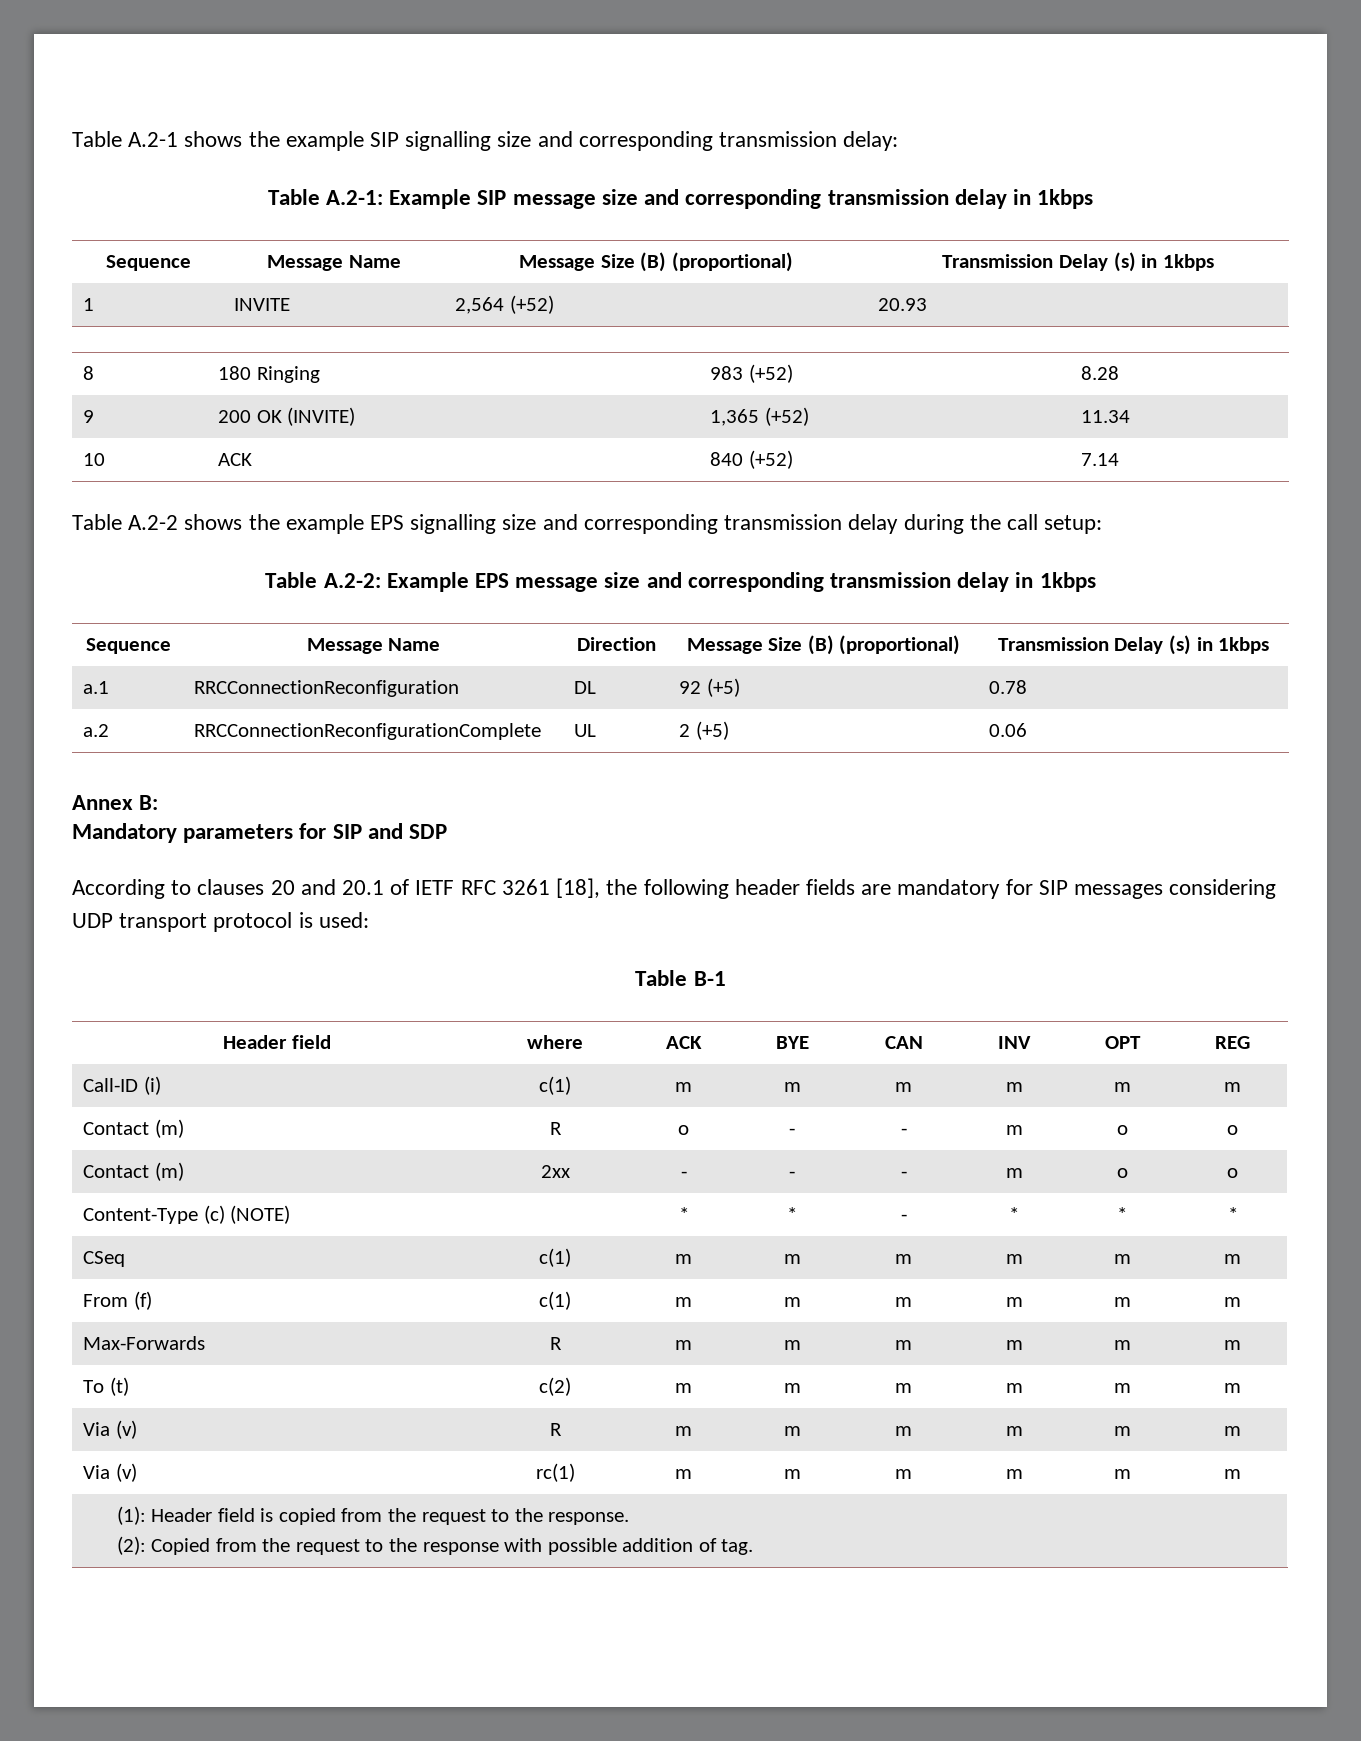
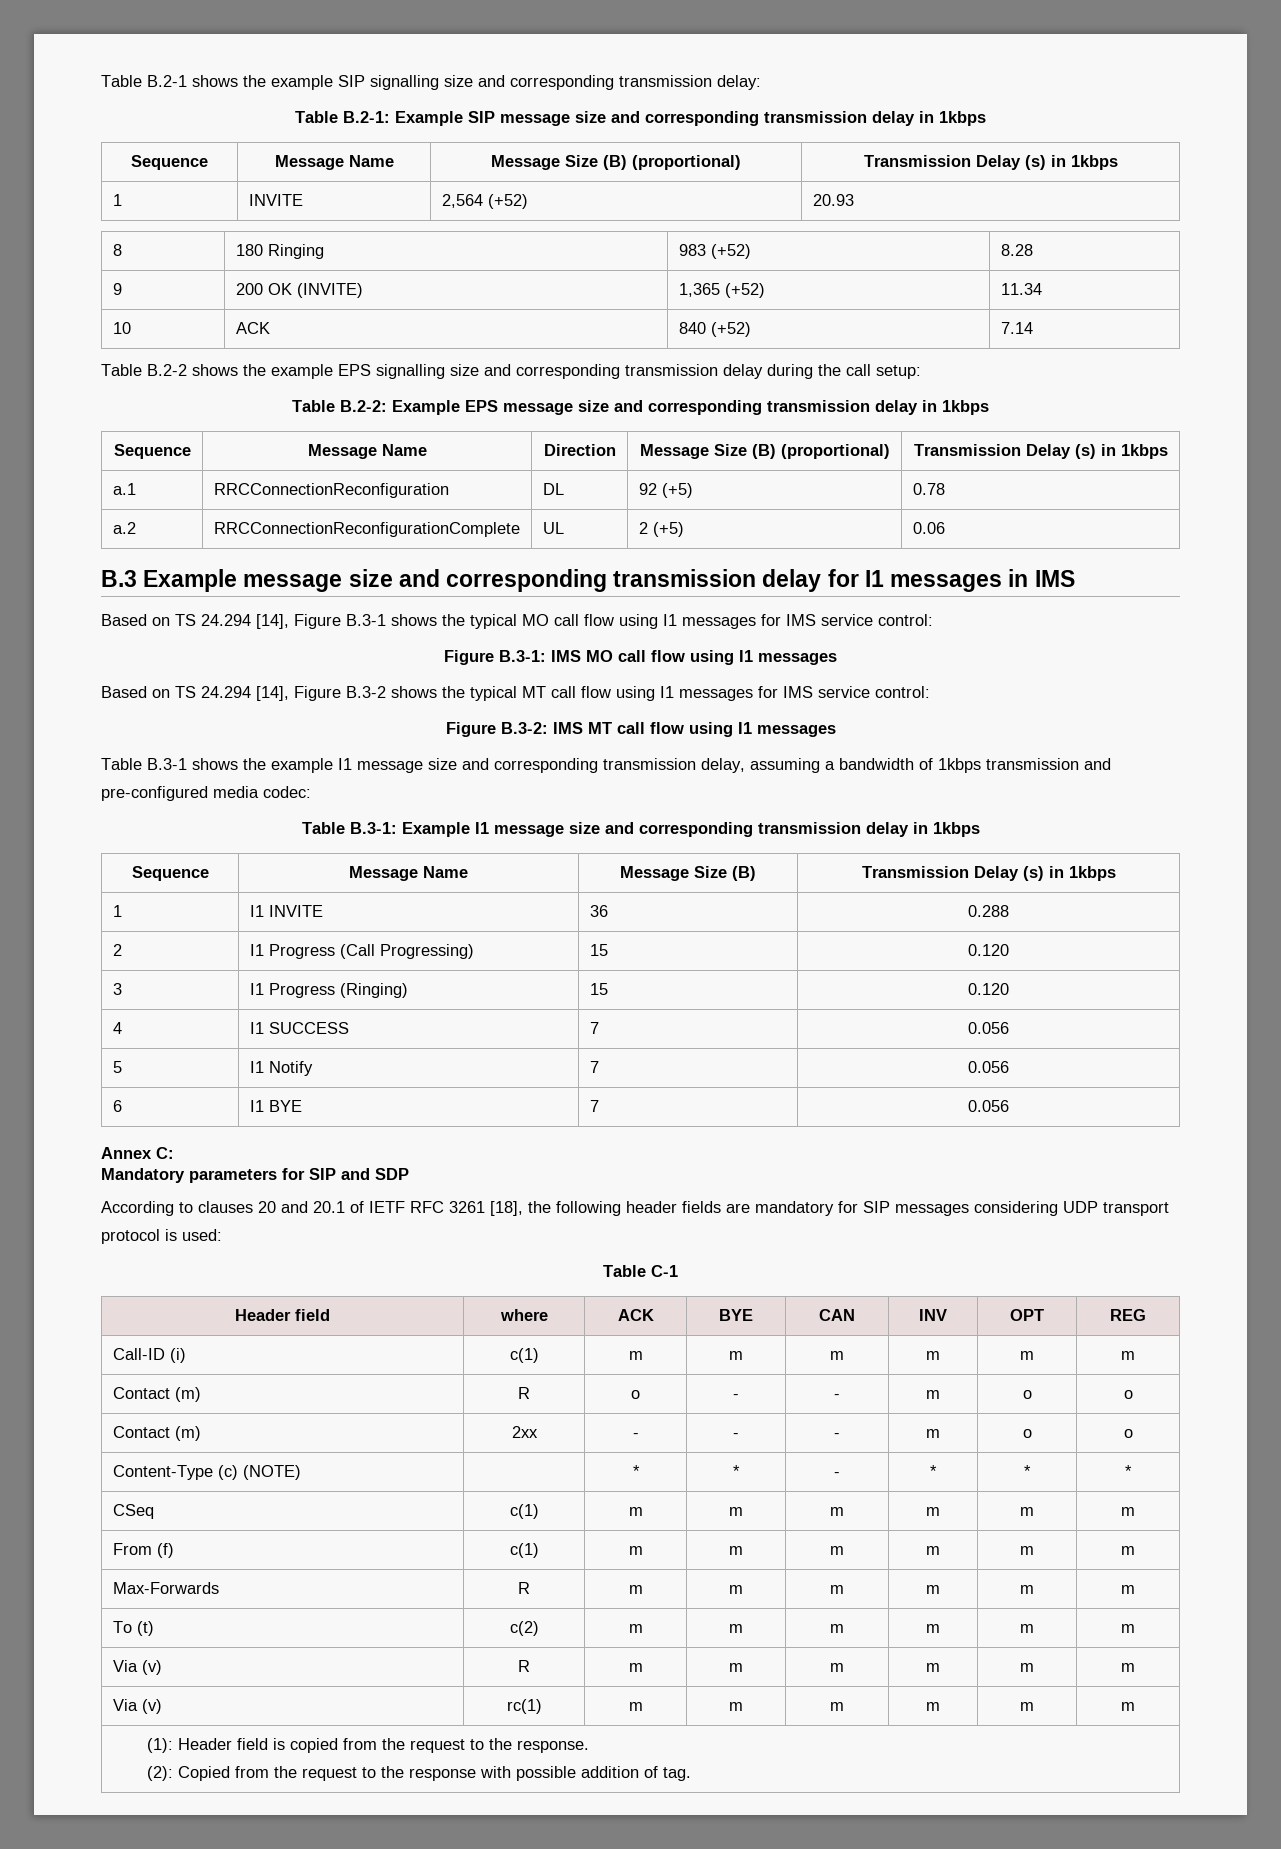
[72,131,179,147] Table A.2-1 -> [101,75,187,87] Table B.2-1
[326,190,384,205] A.2-1: -> [343,111,390,123] B.2-1:
[128,515,179,530] A.2-2 -> [147,364,187,376] B.2-2
[323,573,381,588] A.2-2: -> [340,400,387,412] B.2-2:
(1028, 730) none -> [101,569,1075,592] [101,614,933,629] [444,650,837,665] [101,686,930,701] [445,722,836,737] [101,758,1111,773] [101,786,311,801] [301,822,980,837] [131,866,209,881] [349,866,468,881] [620,866,756,881] [861,866,1116,881] [112,905,122,917] [249,905,323,917] [589,905,608,917] [968,905,1009,917] [112,944,122,956] [249,944,474,959] [589,944,608,956] [968,944,1009,956] [112,983,122,995] [249,983,408,998] [589,983,608,995] [968,983,1009,995] [112,1022,122,1034] [249,1022,349,1034] [589,1022,599,1034] [968,1022,1009,1034] [112,1061,122,1073] [249,1061,313,1076] [589,1061,599,1073] [968,1061,1009,1073] [112,1100,122,1112] [249,1100,302,1112] [589,1100,599,1112] [968,1100,1009,1112] // B.3 Example message size and corresponding transmission delay for I1 messages in IMS // Based on TS 24.294 [14], Figure B.3-1 shows the typical MO call flow using I1 messages for IMS service control: // Figure B.3-1: IMS MO call flow using I1 messages // Based on TS 24.294 [14], Figure B.3-2 shows the typical MT call flow using I1 messages for IMS service control: // Figure B.3-2: IMS MT call flow using I1 messages // Table B.3-1 shows the example I1 message size and corresponding transmission delay, assuming a bandwidth of 1kbps transmission and pre-configured media codec: // Table B.3-1: Example I1 message size and corresponding transmission delay in 1kbps // Sequence | Message Name | Message Size (B) | Transmission Delay (s) in 1kbps // 1 | I1 INVITE | 36 | 0.288 // 2 | I1 Progress (Call Progressing) | 15 | 0.120 // 3 | I1 Progress (Ringing) | 15 | 0.120 // 4 | I1 SUCCESS | 7 | 0.056 // 5 | I1 Notify | 7 | 0.056 // 6 | I1 BYE | 7 | 0.056
[139,795,159,810] B: -> [156,1147,174,1159] C:
[693,971,726,986] B-1 -> [651,1265,678,1277] C-1

